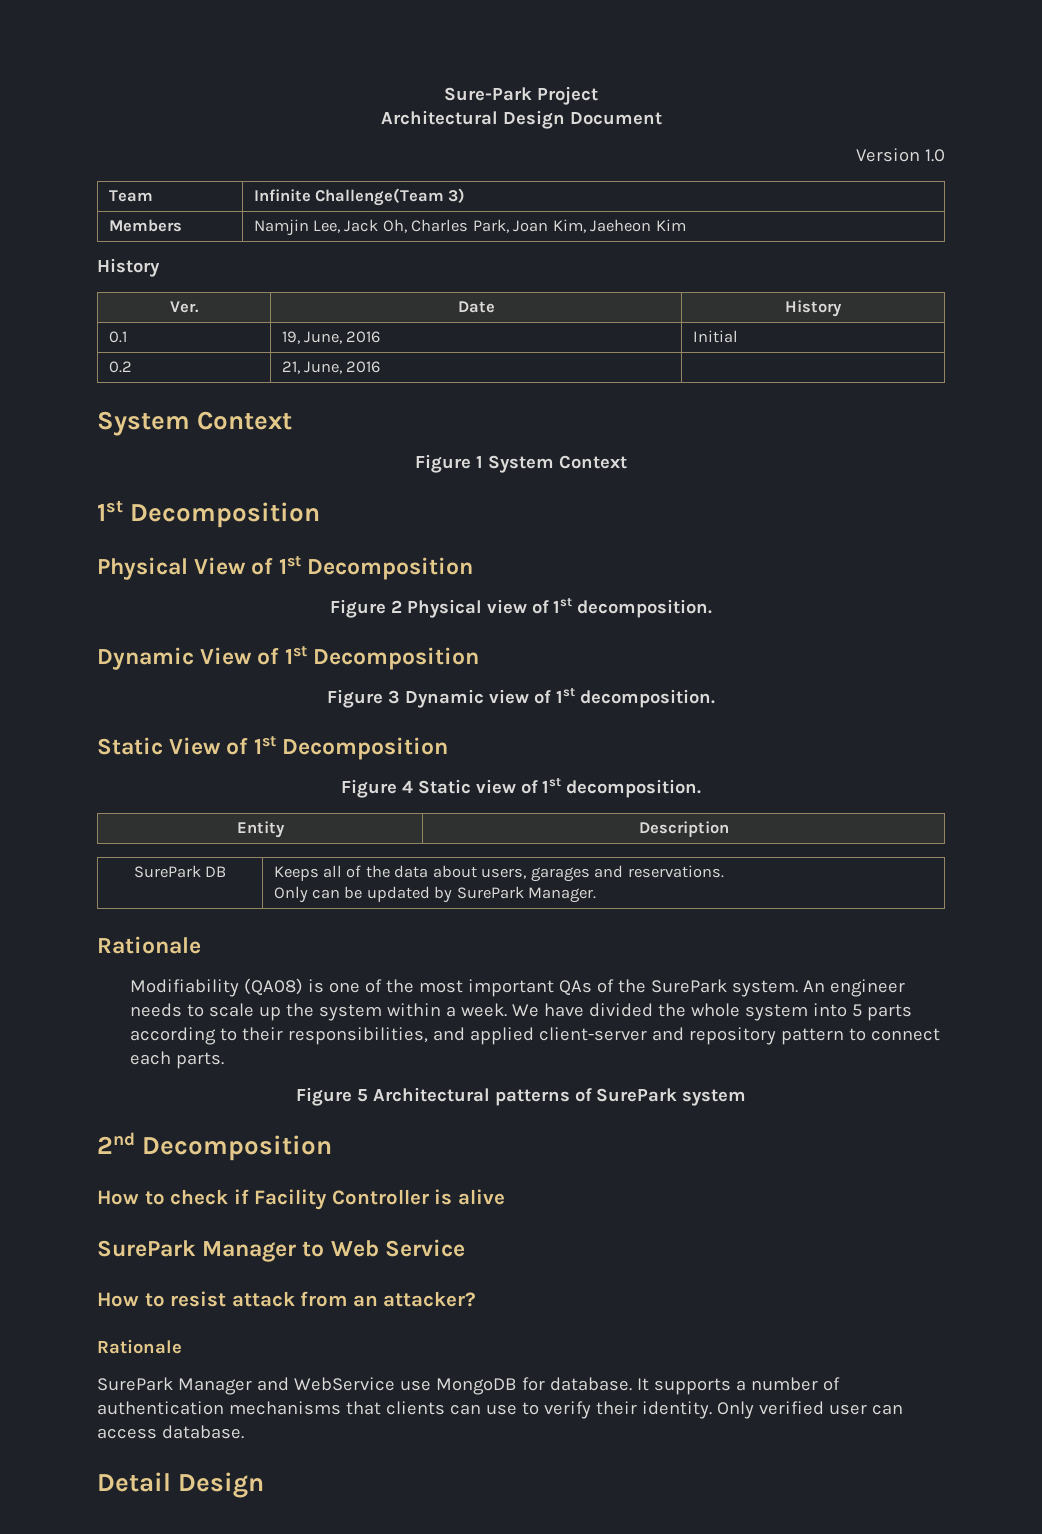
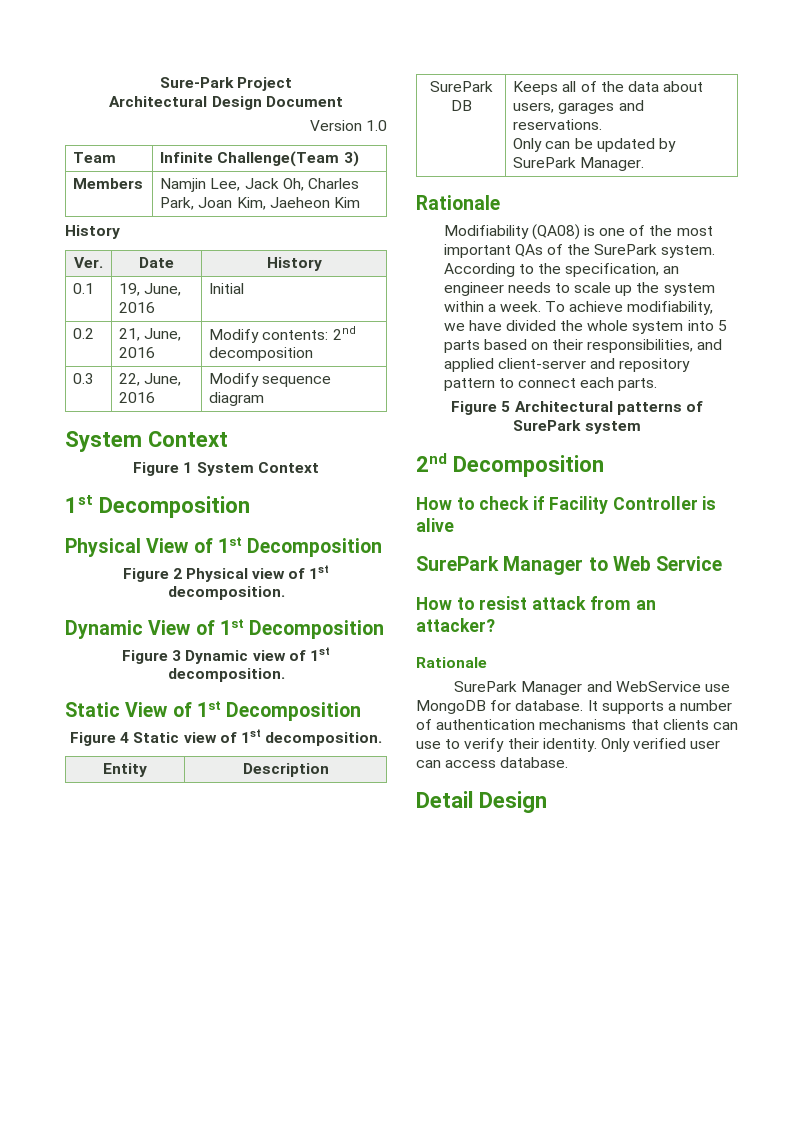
(381, 367) none -> [209,326,356,343] [209,347,314,361] [73,373,95,384] [119,373,182,386] [119,392,156,403] [209,373,332,387] [209,392,265,406] Modify contents: 2nd decomposition // 0.3 | 22, June, 2016 | Modify sequence diagram
[802,980,825,992] An -> [443,263,680,277] According to the specification, an
[511,1004,539,1017] We -> [545,301,714,315] [443,323,465,331] To achieve modifiability, we
[129,1027,237,1045] according to -> [483,339,548,350] based on

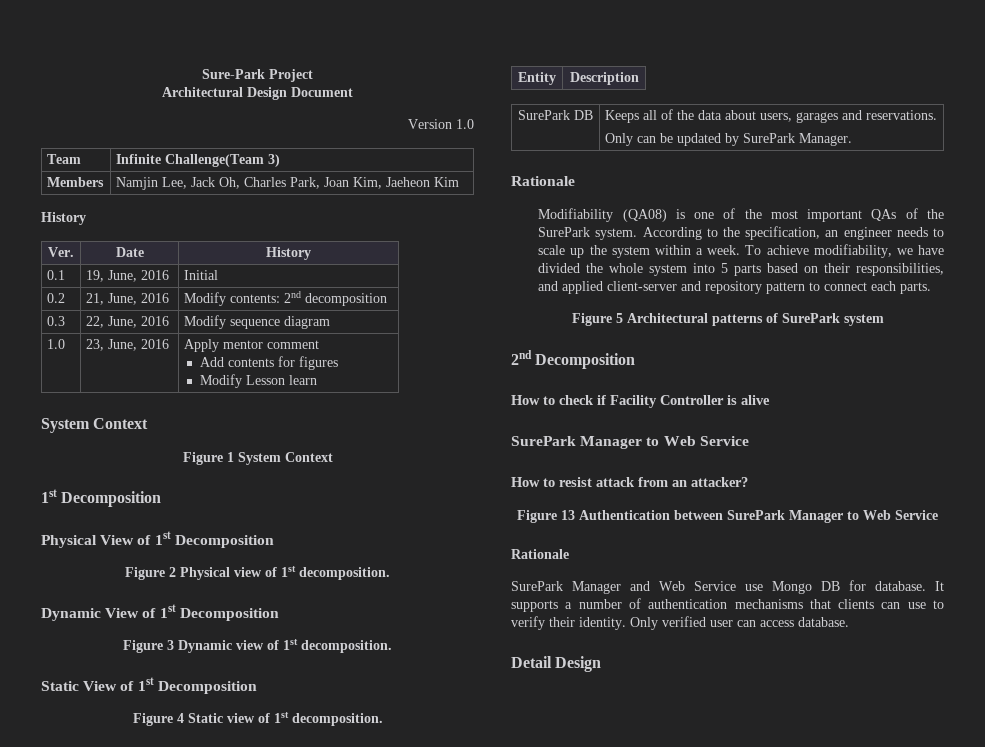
(265, 399) none -> [47,339,66,349] [86,339,170,351] [184,339,320,352] [199,356,338,370] [199,374,317,388] // 1.0 | 23, June, 2016 | Apply mentor comment // Add contents for figures // Modify Lesson learn
(495, 625) none -> [517,510,938,523] // Figure 13 Authentication between SurePark Manager to Web Service
[615,681,731,692] [416,700,486,714] WebService use MongoDB -> [659,581,840,594] Web Service use Mongo DB

